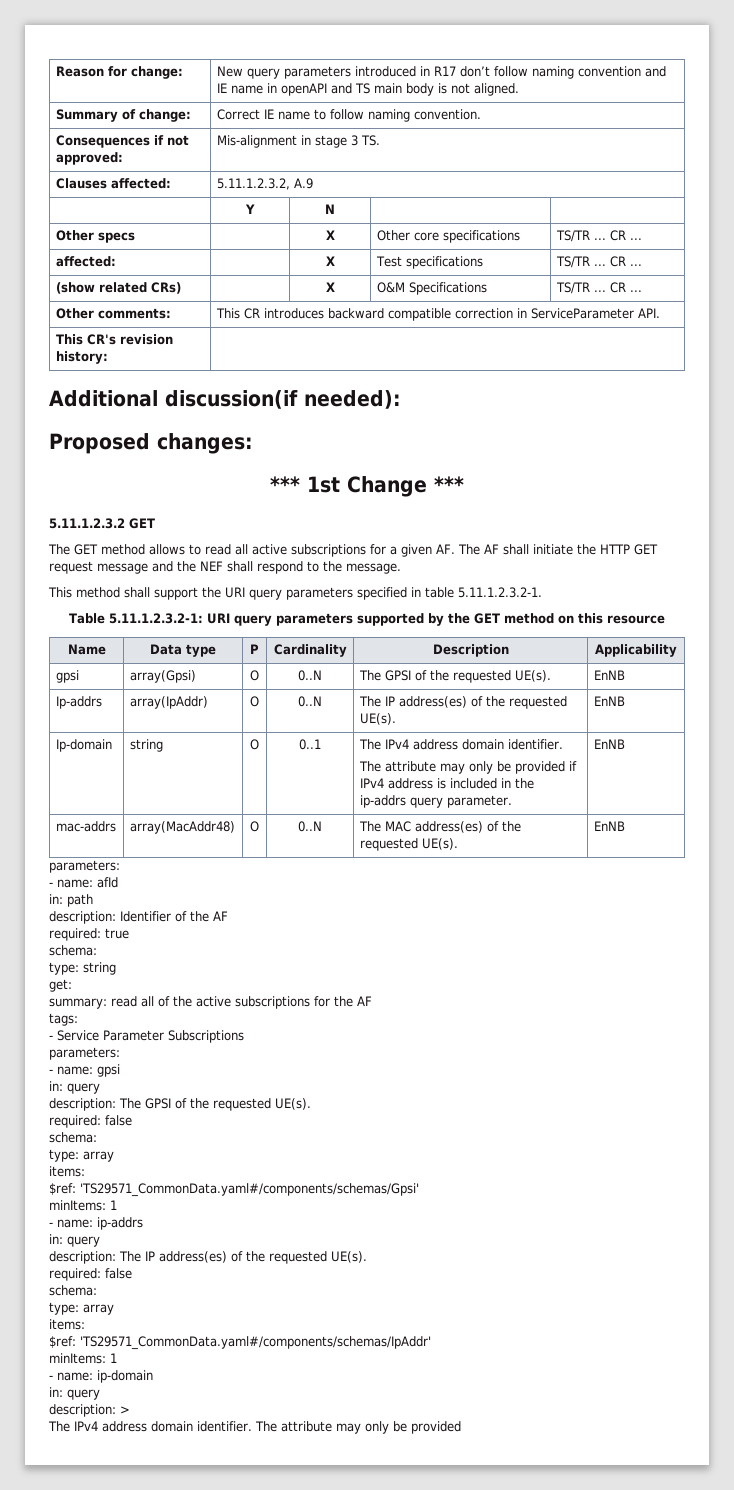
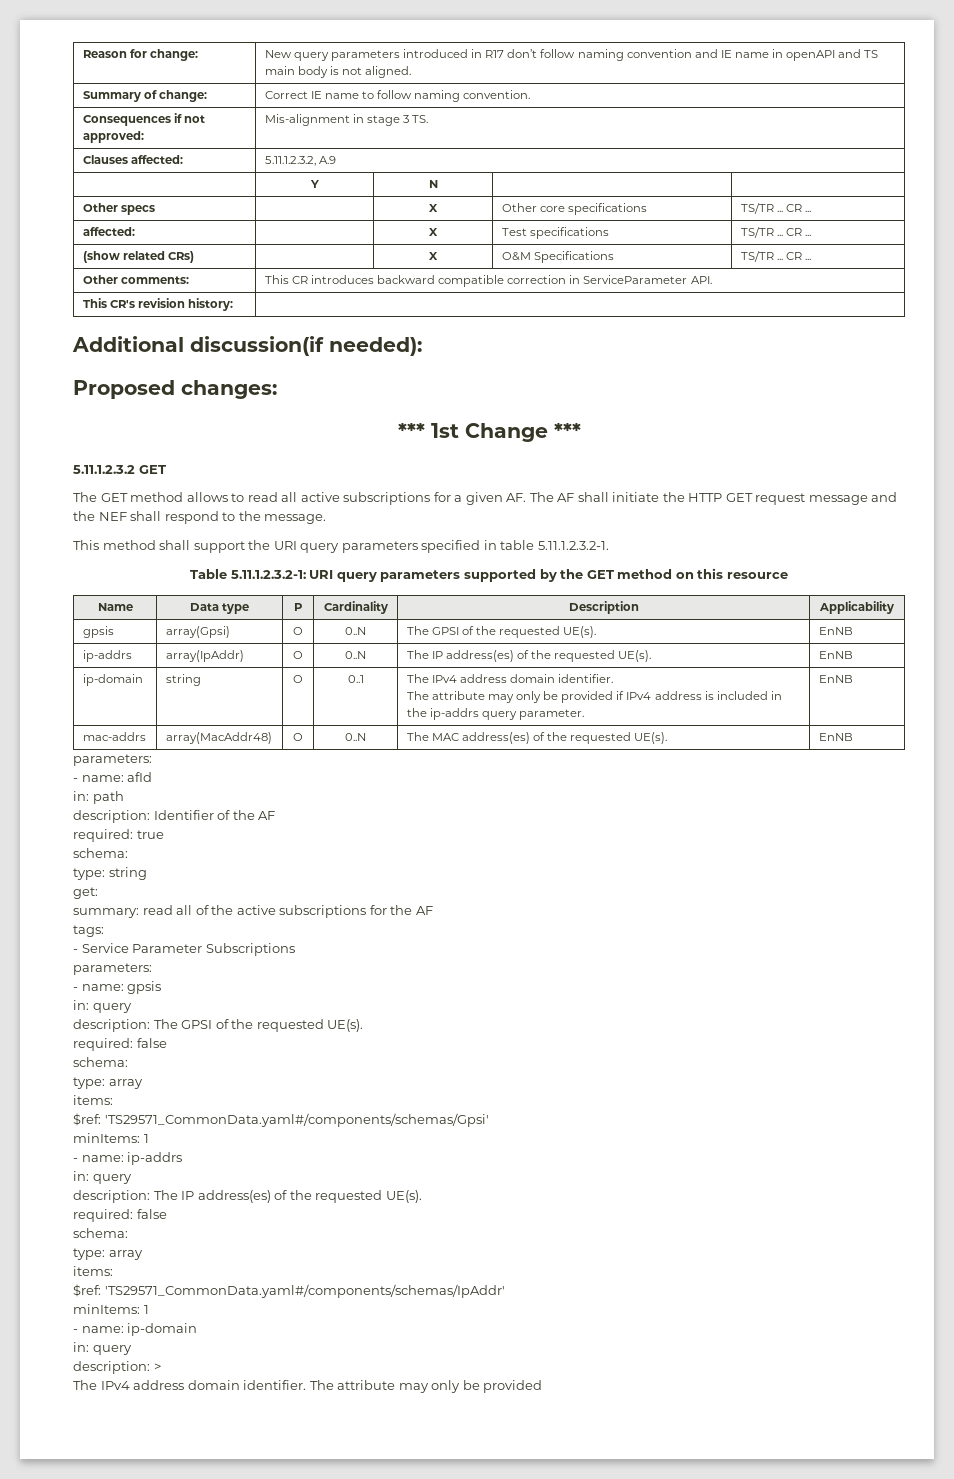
[55,670,79,683] gpsi -> [82,626,114,638] gpsis
[55,696,102,709] Ip-addrs -> [82,650,132,662] ip-addrs
[55,739,112,752] Ip-domain -> [82,674,143,686] ip-domain
[97,1064,120,1077] gpsi -> [127,981,162,994] gpsis

